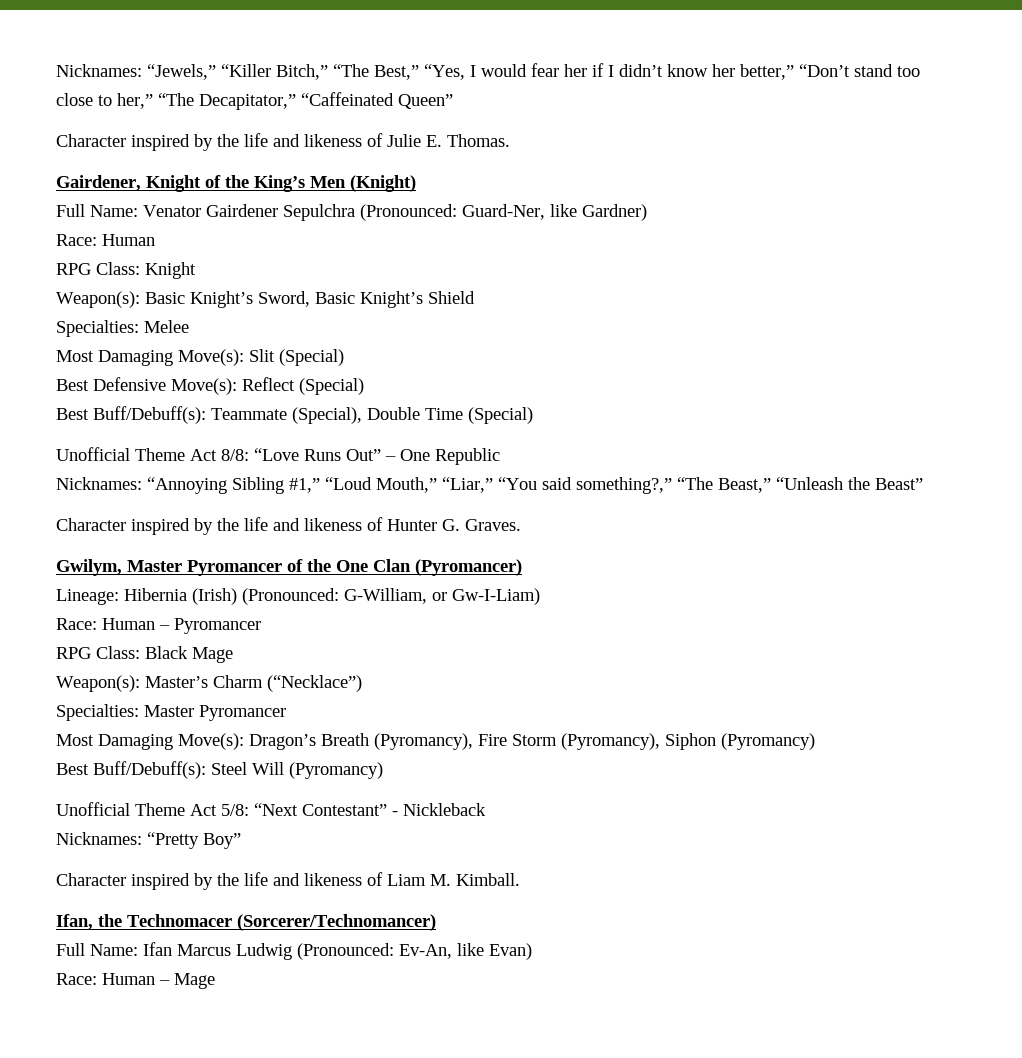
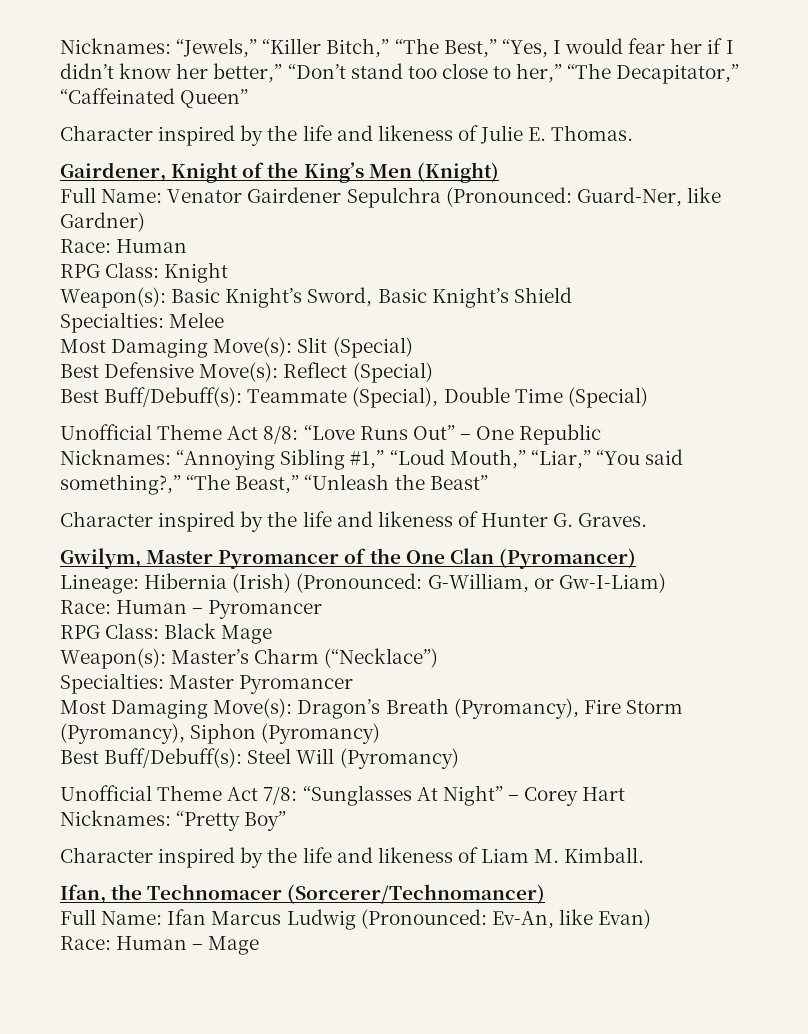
[221,803,486,816] 5/8: “Next Contestant” - Nickleback -> [263,785,626,806] 7/8: “Sunglasses At Night” – Corey Hart

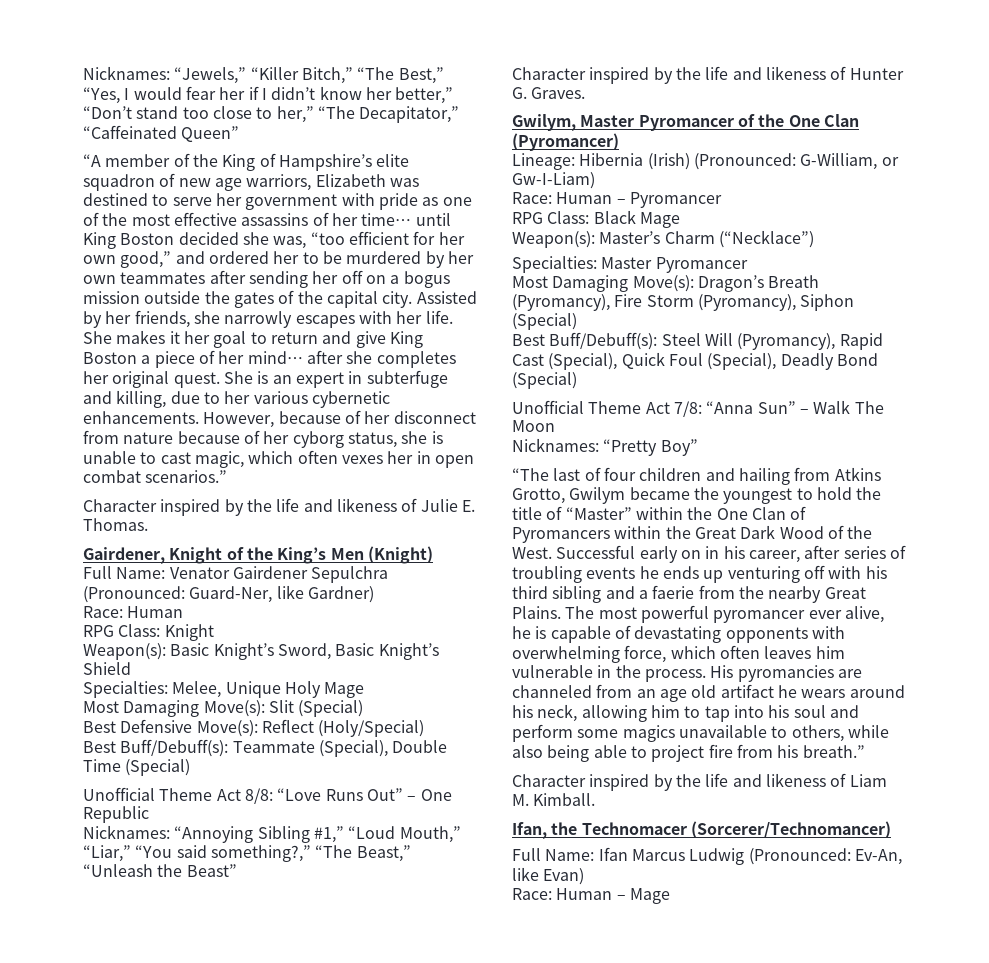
(249, 98) none -> [83,153,410,171] [83,173,419,191] [83,193,472,210] [83,212,451,226] [83,231,465,249] [83,251,474,268] [83,270,450,288] [83,290,477,308] [83,310,453,328] [83,330,423,348] [83,350,456,368] [83,370,448,388] [83,390,390,408] [83,410,476,428] [83,430,443,448] [83,450,474,468] [83,470,228,483] // “A member of the King of Hampshire’s elite squadron of new age warriors, Elizabeth was destined to serve her government with pride as one of the most effective assassins of her time… until King Boston decided she was, “too efficient for her own good,” and ordered her to be murdered by her own teammates after sending her off on a bogus mission outside the gates of the capital city. Assisted by her friends, she narrowly escapes with her life. She makes it her goal to return and give King Boston a piece of her mind… after she completes her original quest. She is an expert in subterfuge and killing, due to her various cybernetic enhancements. However, because of her disconnect from nature because of her cyborg status, she is unable to cast magic, which often vexes her in open combat scenarios.”
[169,312,225,328] Melee -> [172,681,365,698] Melee, Unique Holy Mage
[352,362,433,383] (Special) -> [318,720,425,737] (Holy/Special)
[261,723,381,744] (Pyromancy) -> [512,313,577,330] (Special)
[339,748,459,769] [60,785,626,806] [60,810,287,831] (Pyromancy) // Unofficial Theme Act 7/8: “Sunglasses At Night” – Corey Hart // Nicknames: “Pretty Boy” -> [737,333,883,350] [512,352,878,370] [512,372,577,389] [512,400,884,417] [512,420,555,432] [512,438,698,456] [512,467,881,485] [512,487,882,504] [512,506,807,520] [512,525,873,543] [512,545,906,563] [512,565,887,583] [512,585,866,603] [512,605,884,623] [512,625,845,643] [512,645,845,663] [512,665,862,682] [512,684,905,702] [512,704,859,722] [512,724,889,742] [512,744,865,762] (Pyromancy), Rapid Cast (Special), Quick Foul (Special), Deadly Bond (Special) // Unofficial Theme Act 7/8: “Anna Sun” – Walk The Moon // Nicknames: “Pretty Boy” // “The last of four children and hailing from Atkins Grotto, Gwilym became the youngest to hold the title of “Master” within the One Clan of Pyromancers within the Great Dark Wood of the West. Successful early on in his career, after series of troubling events he ends up venturing off with his third sibling and a faerie from the nearby Great Plains. The most powerful pyromancer ever alive, he is capable of devastating opponents with overwhelming force, which often leaves him vulnerable in the process. His pyromancies are channeled from an age old artifact he wears around his neck, allowing him to tap into his soul and perform some magics unavailable to others, while also being able to project fire from his breath.”

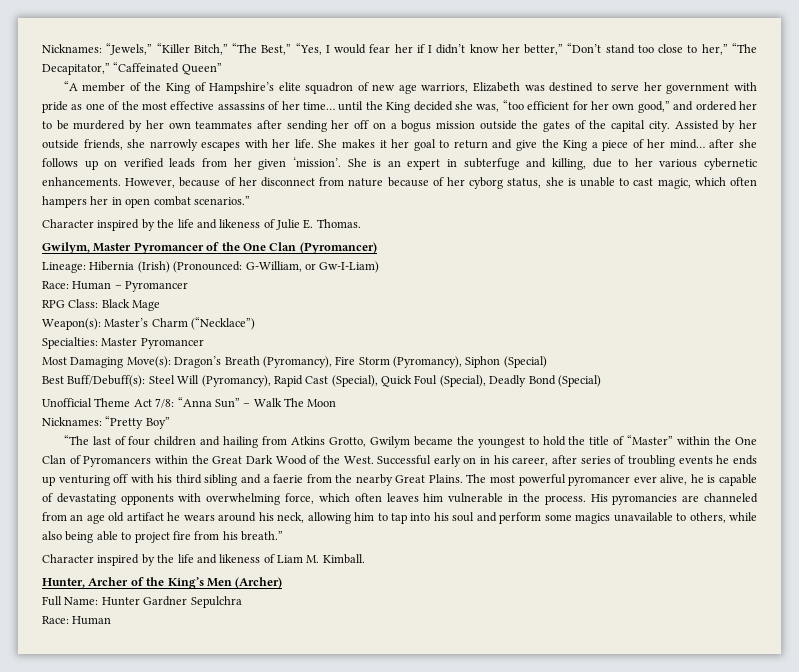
[83,232,175,249] King Boston -> [365,101,411,113] the King
(132, 317) none -> [42,139,79,149] outside
[389,331,423,348] [83,352,137,364] King Boston -> [541,139,588,151] the King
[376,351,456,368] [83,371,220,388] completes her original quest. -> [42,157,341,170] follows up on verified leads from her given ‘mission’.
[341,455,383,464] vexes -> [42,196,87,208] hampers
[83,546,433,564] [83,566,389,583] [83,585,374,603] [83,606,184,618] [83,624,214,641] [83,643,439,660] [83,662,131,675] [83,681,365,698] [83,700,364,717] [83,719,425,737] [83,739,448,757] [83,759,191,776] [83,787,452,804] [83,806,149,823] [83,825,461,843] [83,845,411,862] [83,864,237,877] [512,66,904,84] [512,87,586,99] // Gairdener, Knight of the King’s Men (Knight) // Full Name: Venator Gairdener Sepulchra (Pronounced: Guard-Ner, like Gardner) // Race: Human // RPG Class: Knight // Weapon(s): Basic Knight’s Sword, Basic Knight’s Shield // Specialties: Melee, Unique Holy Mage // Most Damaging Move(s): Slit (Special) // Best Defensive Move(s): Reflect (Holy/Special) // Best Buff/Debuff(s): Teammate (Special), Double Time (Special) // Unofficial Theme Act 8/8: “Love Runs Out” – One Republic // Nicknames: “Annoying Sibling #1,” “Loud Mouth,” “Liar,” “You said something?,” “The Beast,” “Unleash the Beast” // Character inspired by the life and likeness of Hunter G. Graves. -> (361, 223) none
[512,821,891,839] [512,847,902,865] [512,867,585,885] [512,888,670,904] Ifan, the Technomacer (Sorcerer/Technomancer) // Full Name: Ifan Marcus Ludwig (Pronounced: Ev-An, like Evan) // Race: Human – Mage -> [42,577,283,589] [42,596,242,608] [42,616,112,625] Hunter, Archer of the King’s Men (Archer) // Full Name: Hunter Gardner Sepulchra // Race: Human

